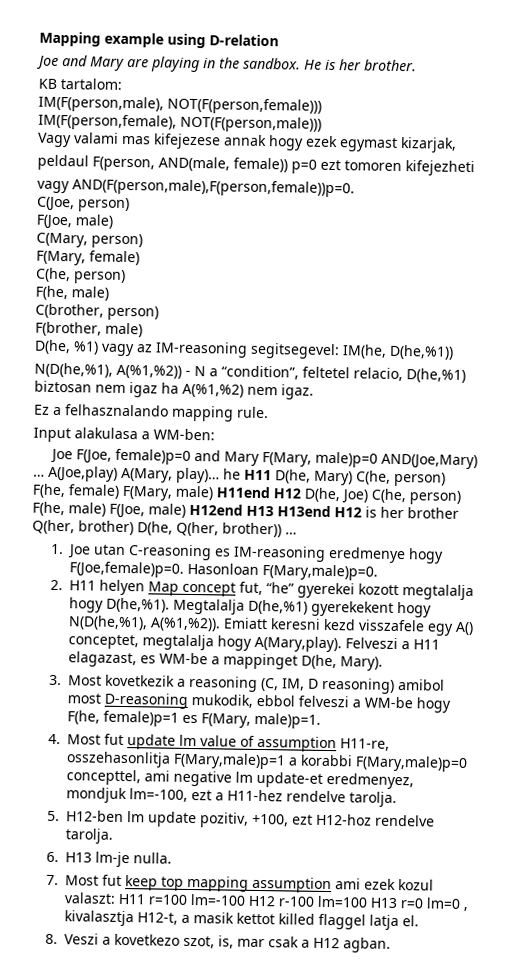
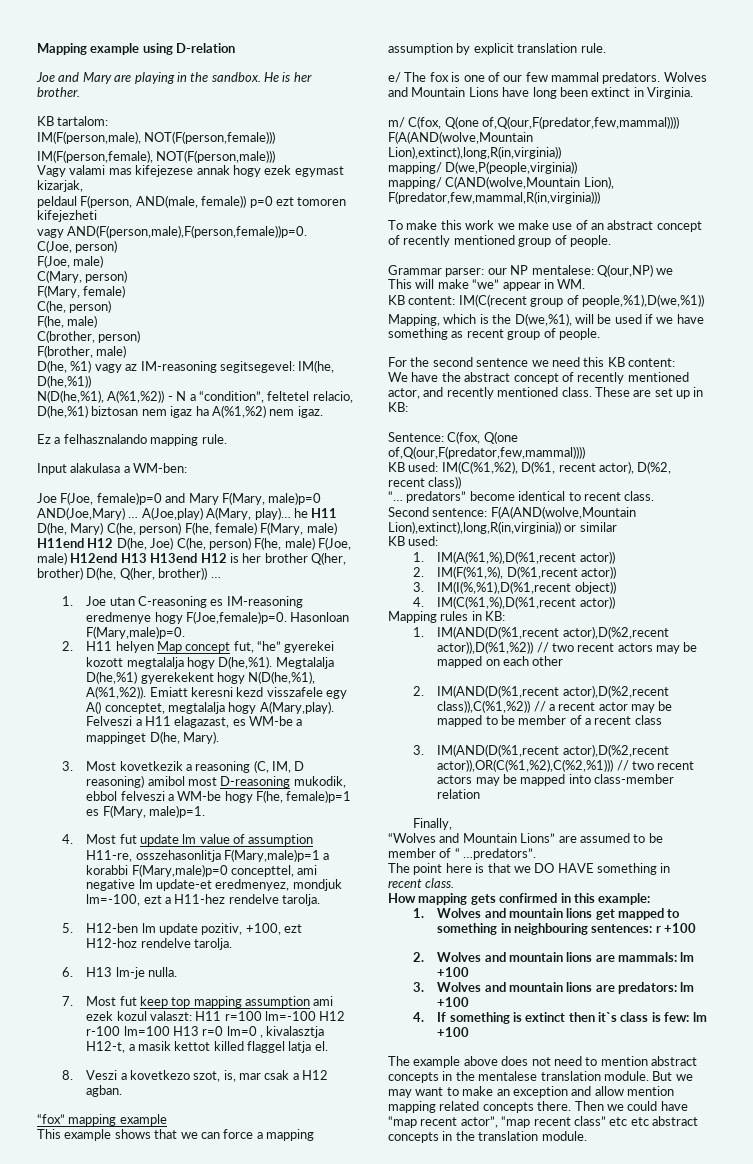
(391, 945) none -> [37,1114,167,1126] [37,1129,314,1141] [388,43,606,55] [388,72,707,84] [388,87,693,99] [388,116,680,129] [388,131,533,144] [388,146,561,159] [388,161,578,174] [388,176,614,189] [388,191,600,204] [388,220,702,232] [388,235,611,247] [388,264,674,277] [388,279,586,291] [388,294,704,307] [388,313,704,326] [388,328,600,340] [388,357,675,367] [388,372,689,384] [388,387,704,399] [388,402,408,412] [388,431,518,444] [388,446,585,459] [388,461,672,474] [388,476,462,489] [388,491,655,503] [388,506,636,519] [388,521,617,534] [388,536,439,546] [412,551,615,564] [412,566,616,579] [412,581,616,594] [412,596,615,609] [388,611,506,623] [412,626,669,639] [437,641,698,654] [437,656,564,668] [412,685,669,698] [437,700,673,713] [437,715,662,727] [412,744,669,757] [437,759,695,772] [437,774,675,786] [437,789,481,799] [412,818,452,830] [388,833,663,843] [388,848,537,860] [388,863,671,875] [388,878,455,888] [388,893,651,905] [412,908,681,920] [437,923,697,935] [412,952,695,962] [437,967,470,977] [412,982,695,994] [437,997,470,1007] [412,1012,707,1024] [437,1027,470,1037] [388,1056,697,1068] [388,1071,693,1083] [388,1086,674,1098] [388,1101,688,1113] [388,1116,698,1128] [388,1131,587,1143] // “fox” mapping example // This example shows that we can force a mapping assumption by explicit translation rule. // e/ The fox is one of our few mammal predators. Wolves and Mountain Lions have long been extinct in Virginia. // m/ C(fox, Q(one of,Q(our,F(predator,few,mammal)))) F(A(AND(wolve,Mountain Lion),extinct),long,R(in,virginia)) // mapping/ D(we,P(people,virginia)) // mapping/ C(AND(wolve,Mountain Lion), F(predator,few,mammal,R(in,virginia))) // To make this work we make use of an abstract concept of recently mentioned group of people. // Grammar parser: our NP mentalese: Q(our,NP) we // This will make “we” appear in WM. // KB content: IM(C(recent group of people,%1),D(we,%1)) // Mapping, which is the D(we,%1), will be used if we have something as recent group of people. // For the second sentence we need this KB content: // We have the abstract concept of recently mentioned actor, and recently mentioned class. These are set up in KB: // Sentence: C(fox, Q(one of,Q(our,F(predator,few,mammal)))) // KB used: IM(C(%1,%2), D(%1, recent actor), D(%2, recent class)) // “… predators” become identical to recent class. // Second sentence: F(A(AND(wolve,Mountain Lion),extinct),long,R(in,virginia)) or similar // KB used: // 1. IM(A(%1,%),D(%1,recent actor)) // 2. IM(F(%1,%), D(%1,recent actor)) // 3. IM(I(%,%1),D(%1,recent object)) // 4. IM(C(%1,%),D(%1,recent actor)) // Mapping rules in KB: // 1. IM(AND(D(%1,recent actor),D(%2,recent actor)),D(%1,%2)) // two recent actors may be mapped on each other // 2. IM(AND(D(%1,recent actor),D(%2,recent class)),C(%1,%2)) // a recent actor may be mapped to be member of a recent class // 3. IM(AND(D(%1,recent actor),D(%2,recent actor)),OR(C(%1,%2),C(%2,%1))) // two recent actors may be mapped into class-member relation // Finally, // “Wolves and Mountain Lions” are assumed to be member of “ …predators”. // The point here is that we DO HAVE something in recent class. // How mapping gets confirmed in this example: // 1. Wolves and mountain lions get mapped to something in neighbouring sentences: r +100 // 2. Wolves and mountain lions are mammals: lm +100 // 3. Wolves and mountain lions are predators: lm +100 // 4. If something is extinct then it`s class is few: lm +100 // The example above does not need to mention abstract concepts in the mentalese translation module. But we may want to make an exception and allow mention mapping related concepts there. Then we could have “map recent actor”, “map recent class” etc etc abstract concepts in the translation module.

